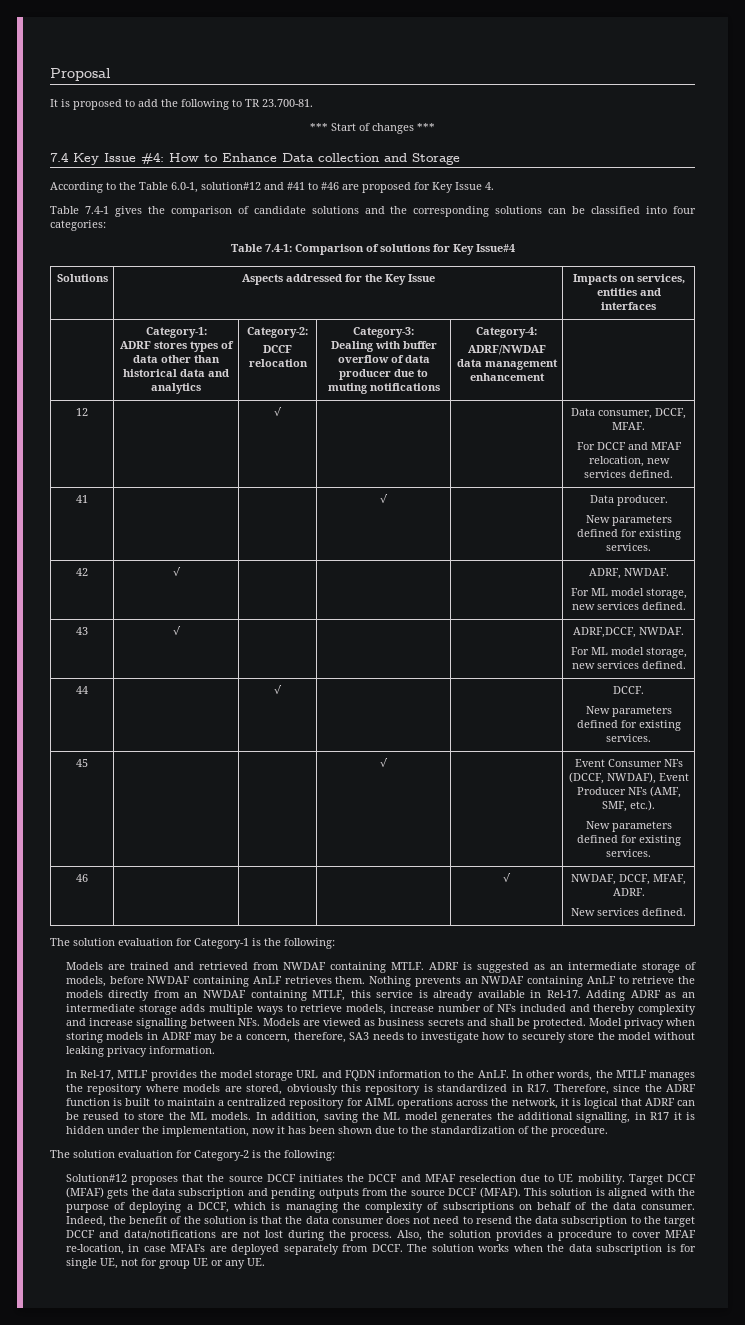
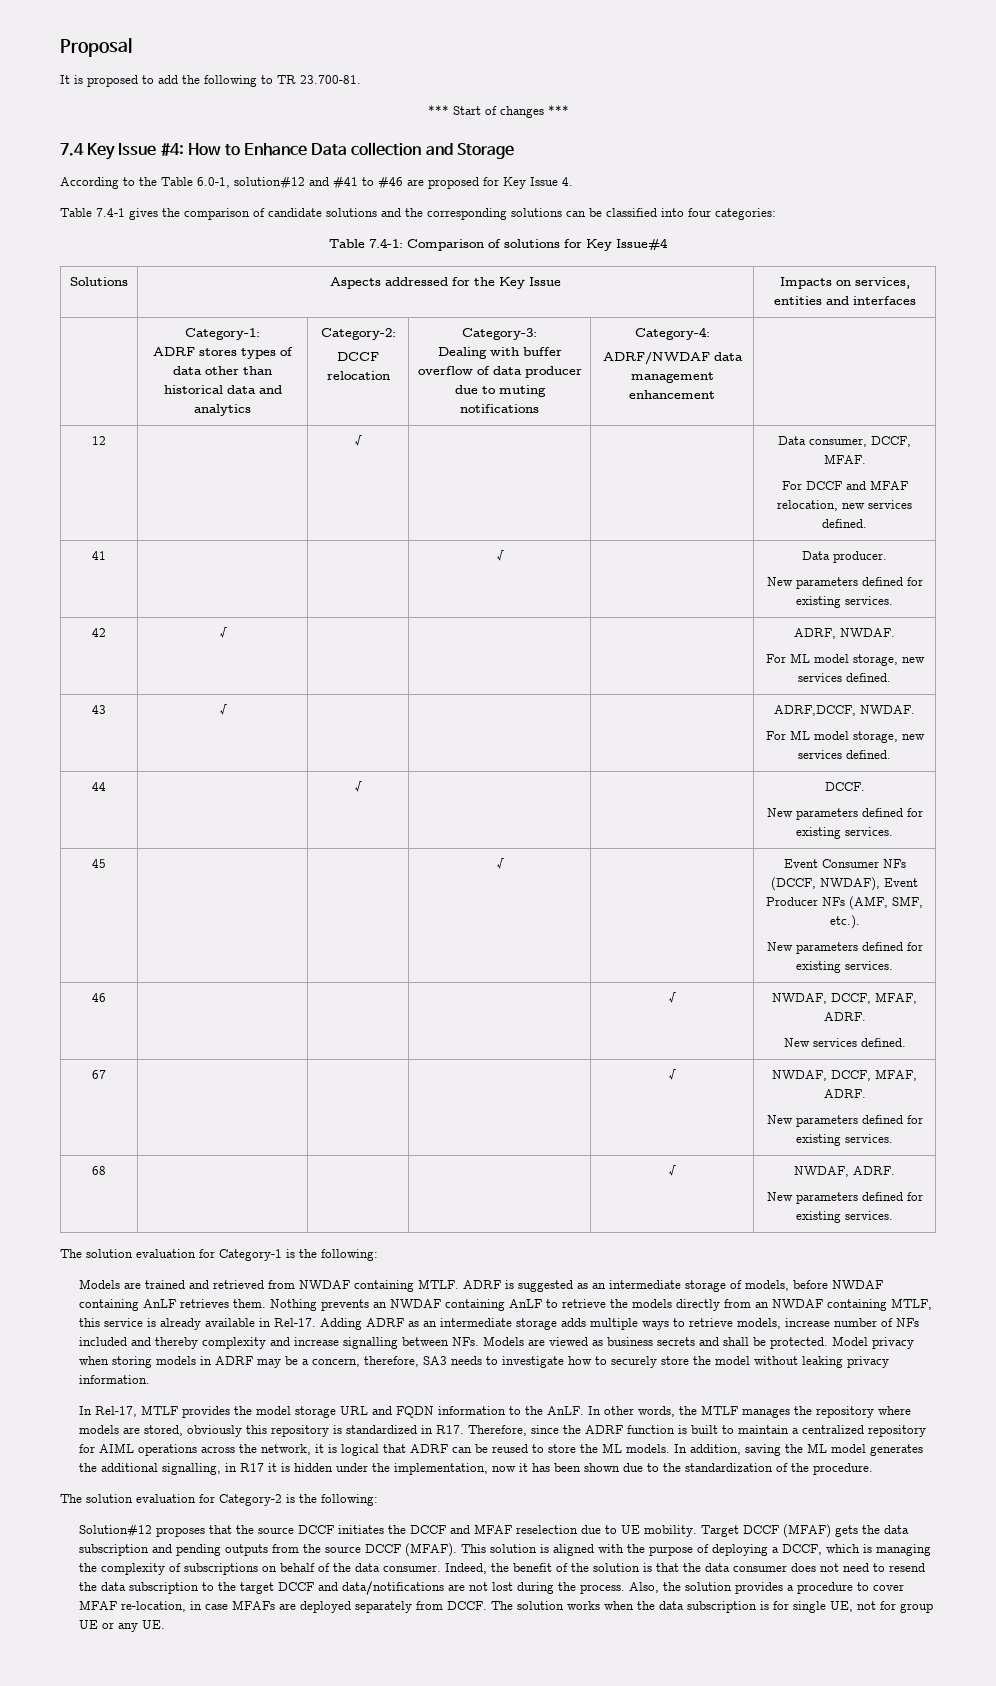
(686, 912) none -> [92,1070,106,1079] [669,1068,676,1080] [772,1069,917,1081] [823,1089,866,1098] [766,1115,923,1127] [796,1134,893,1146] [92,1166,106,1175] [669,1164,676,1176] [794,1166,895,1177] [766,1192,923,1204] [796,1211,893,1223] // 67 | | | | √ | NWDAF, DCCF, MFAF, ADRF. // New parameters defined for existing services. // 68 | | | | √ | NWDAF, ADRF. // New parameters defined for existing services.

